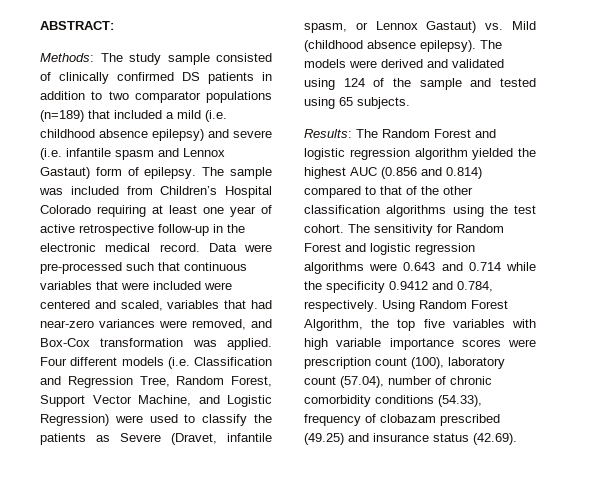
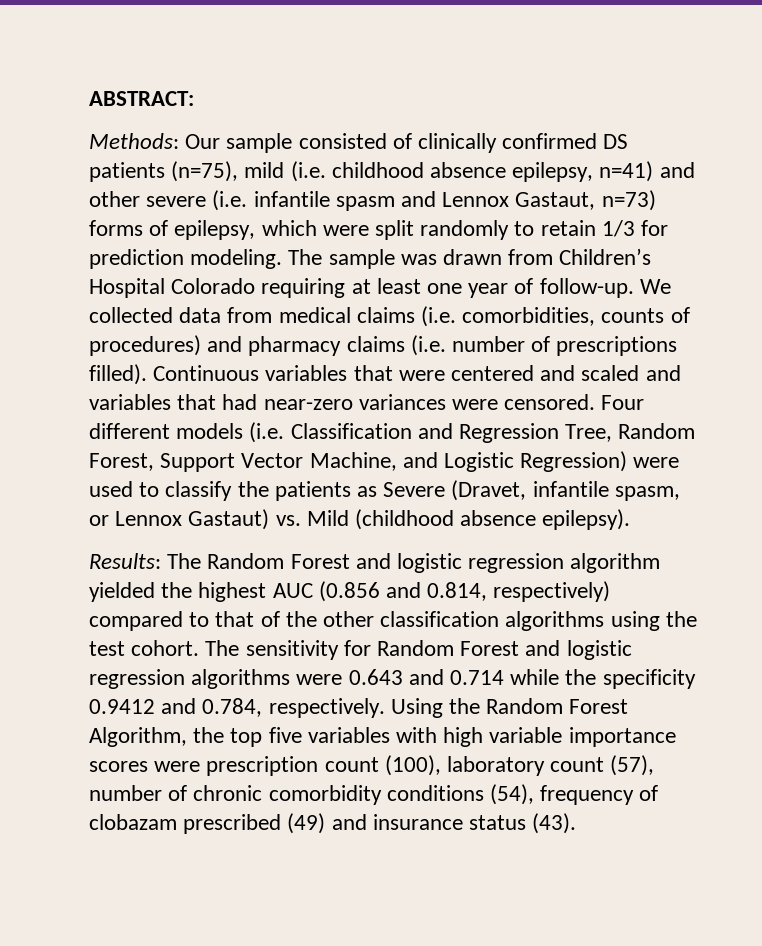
[100,53,161,65] The study -> [185,134,221,149] Our
[262,72,272,81] [40,91,272,103] [40,110,227,122] [40,129,229,141] in addition to two comparator populations (n=189) that included a mild (i.e. childhood absence epilepsy) and -> [171,161,695,182] [89,191,140,207] (n=75), mild (i.e. childhood absence epilepsy, n=41) and other
[40,167,197,179] Gastaut) form of epilepsy. -> [515,190,656,211] [89,220,669,240] [89,249,283,269] Gastaut, n=73) forms of epilepsy, which were split randomly to retain 1/3 for prediction modeling.
[70,186,119,195] included -> [443,249,503,265] drawn
[40,224,245,236] [40,243,272,252] [40,262,247,274] [40,281,232,290] [40,300,163,311] active retrospective follow-up in the electronic medical record. Data were pre-processed such that continuous variables that were included were centered and scaled, -> [539,278,671,298] [89,306,690,327] [89,335,678,356] [89,364,681,385] follow-up. We collected data from medical claims (i.e. comorbidities, counts of procedures) and pharmacy claims (i.e. number of prescriptions filled). Continuous variables that were centered and scaled and
[192,319,272,330] [40,338,272,350] removed, and Box-Cox transformation was applied. -> [504,394,596,410] censored.
[480,40,502,49] [304,59,504,68] [304,78,536,90] [304,97,410,109] The models were derived and validated using 124 of the sample and tested using 65 subjects. -> (631, 519) none
[446,167,482,179] 0.814) -> [427,581,611,602] 0.814, respectively)
(415, 306) none -> [449,698,481,714] the
[340,376,384,388] (57.04), -> [610,755,655,776] (57),
[438,395,482,407] (54.33), -> [490,784,535,805] (54),
[304,433,344,445] (49.25) -> [287,813,326,834] (49)
[473,433,517,445] (42.69). -> [532,813,577,834] (43).

